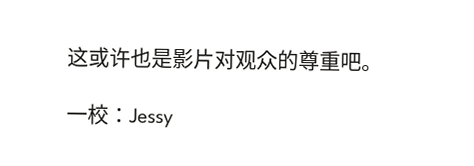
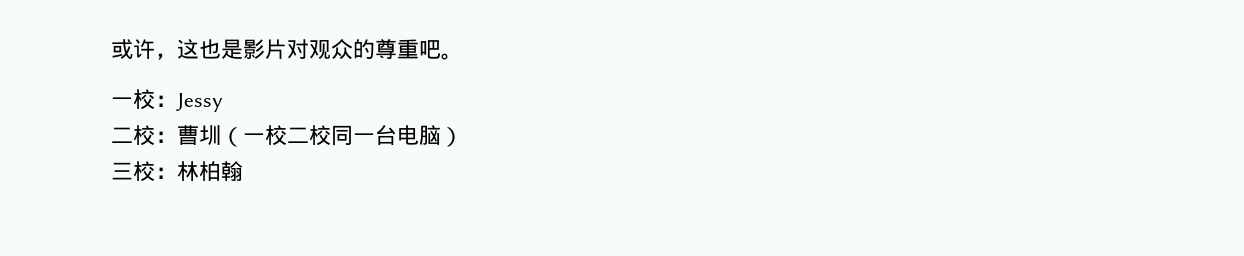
[67,46,131,69] 这或许 -> [111,39,199,60] 或许，这
(174, 118) none -> [111,125,463,147] [111,161,243,182] // 二校：曹圳（一校二校同一台电脑） // 三校：林柏翰

